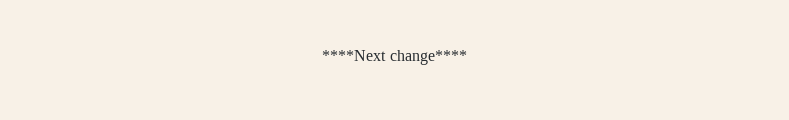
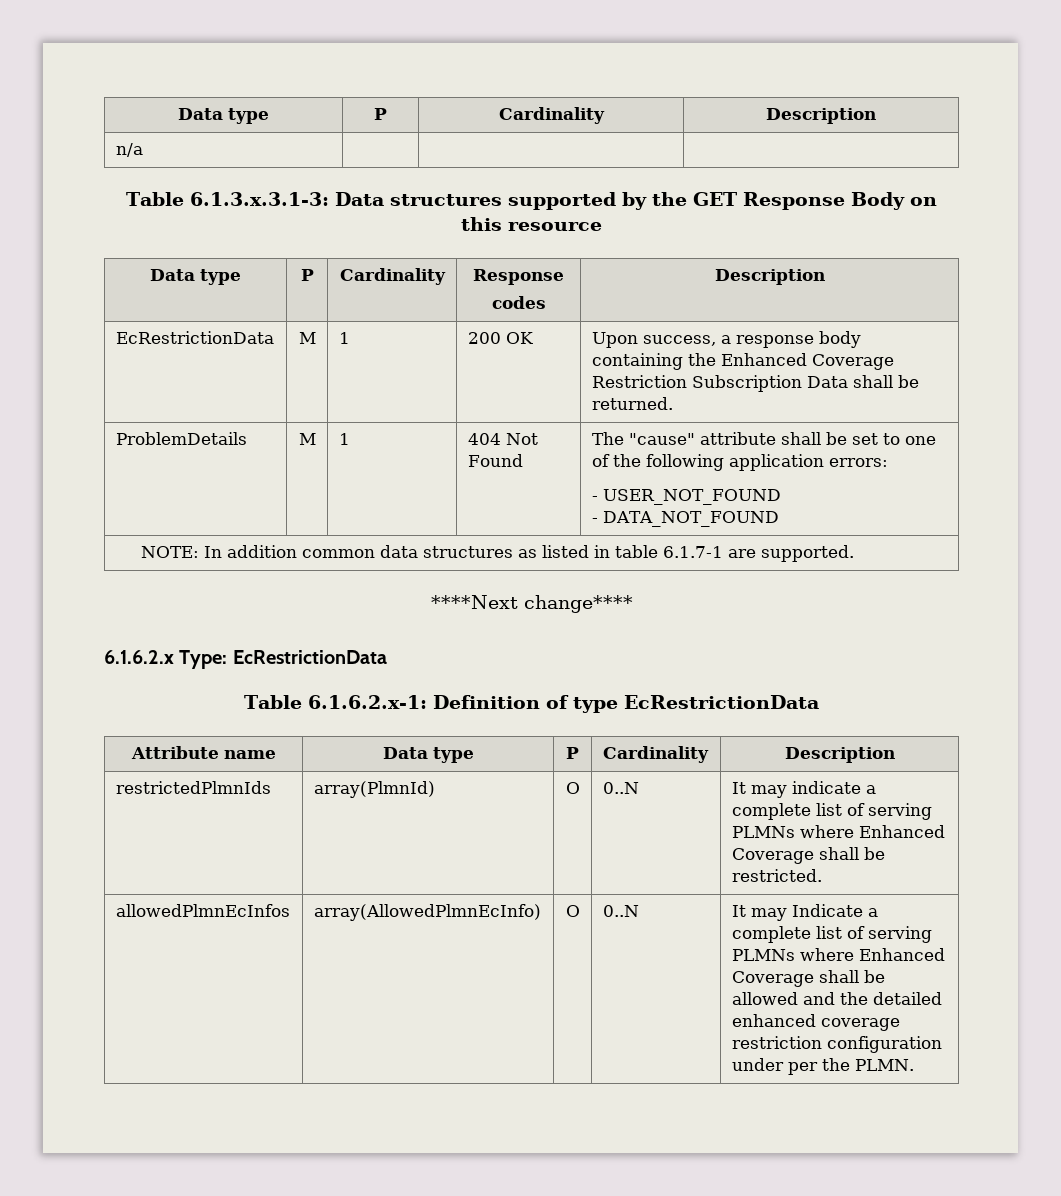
[322,50,467,65] ****Next change**** -> [178,108,269,124] [374,108,387,120] [498,107,605,124] [766,108,876,124] [115,143,143,157] [126,192,937,210] [461,217,602,231] [150,269,241,285] [300,269,314,281] [339,268,446,285] [473,269,564,285] [491,296,546,309] [714,269,825,285] [115,331,274,344] [298,332,316,344] [338,332,350,344] [467,332,533,344] [591,331,861,348] [591,353,894,370] [591,375,919,392] [591,397,673,410] [115,432,247,445] [298,433,316,445] [338,433,350,445] [467,433,538,445] [467,454,523,467] [591,432,936,445] [591,454,888,471] [591,489,781,505] [591,511,779,527] [141,545,855,562] [430,595,633,613] [104,650,387,669] [244,695,819,713] [130,746,276,759] [382,747,474,763] [566,747,579,759] [602,746,709,763] [784,747,895,763] [115,781,271,794] [313,781,435,798] [565,782,580,794] [602,782,639,794] [731,781,876,798] [731,803,932,820] [731,825,945,838] [731,847,885,864] [731,869,822,882] [115,904,290,917] [313,904,541,921] [565,905,580,917] [602,905,639,917] [731,904,878,921] [731,926,932,943] [731,948,945,961] [731,970,885,987] [731,992,942,1005] [731,1014,900,1031] [731,1036,942,1053] [731,1058,914,1075] Data type | P | Cardinality | Description // n/a | | | // Table 6.1.3.x.3.1-3: Data structures supported by the GET Response Body on this resource // Data type | P | Cardinality | Response // codes | Description // EcRestrictionData | M | 1 | 200 OK | Upon success, a response body containing the Enhanced Coverage Restriction Subscription Data shall be returned. // ProblemDetails | M | 1 | 404 Not Found | The "cause" attribute shall be set to one of the following application errors: // - USER_NOT_FOUND // - DATA_NOT_FOUND // NOTE: In addition common data structures as listed in table 6.1.7-1 are supported. // ****Next change**** // 6.1.6.2.x Type: EcRestrictionData // Table 6.1.6.2.x-1: Definition of type EcRestrictionData // Attribute name | Data type | P | Cardinality | Description // restrictedPlmnIds | array(PlmnId) | O | 0..N | It may indicate a complete list of serving PLMNs where Enhanced Coverage shall be restricted. // allowedPlmnEcInfos | array(AllowedPlmnEcInfo) | O | 0..N | It may Indicate a complete list of serving PLMNs where Enhanced Coverage shall be allowed and the detailed enhanced coverage restriction configuration under per the PLMN.

